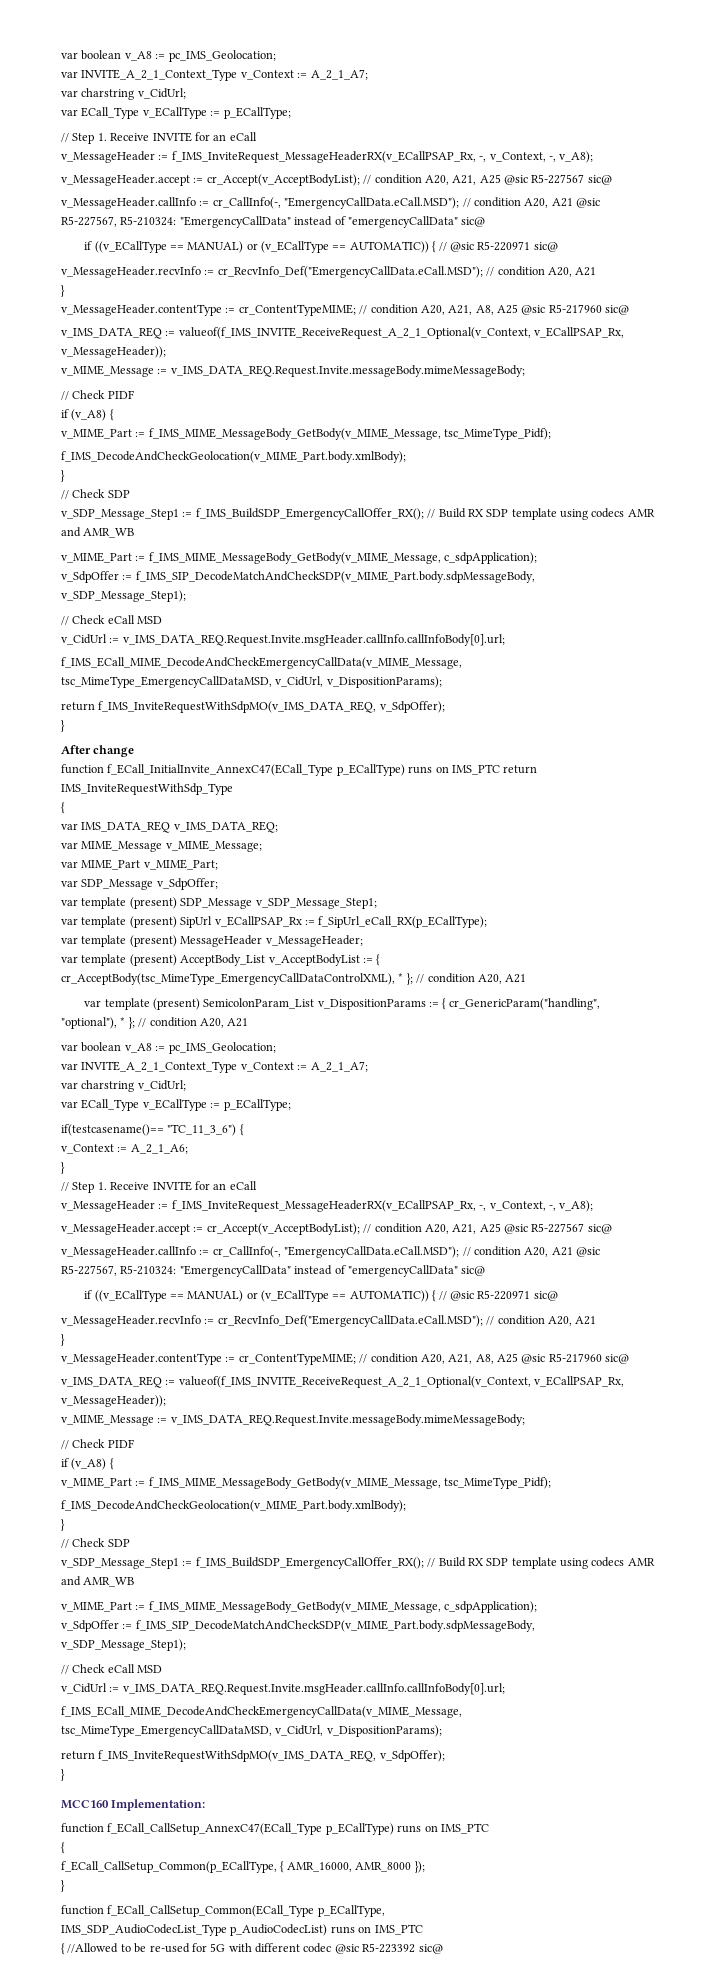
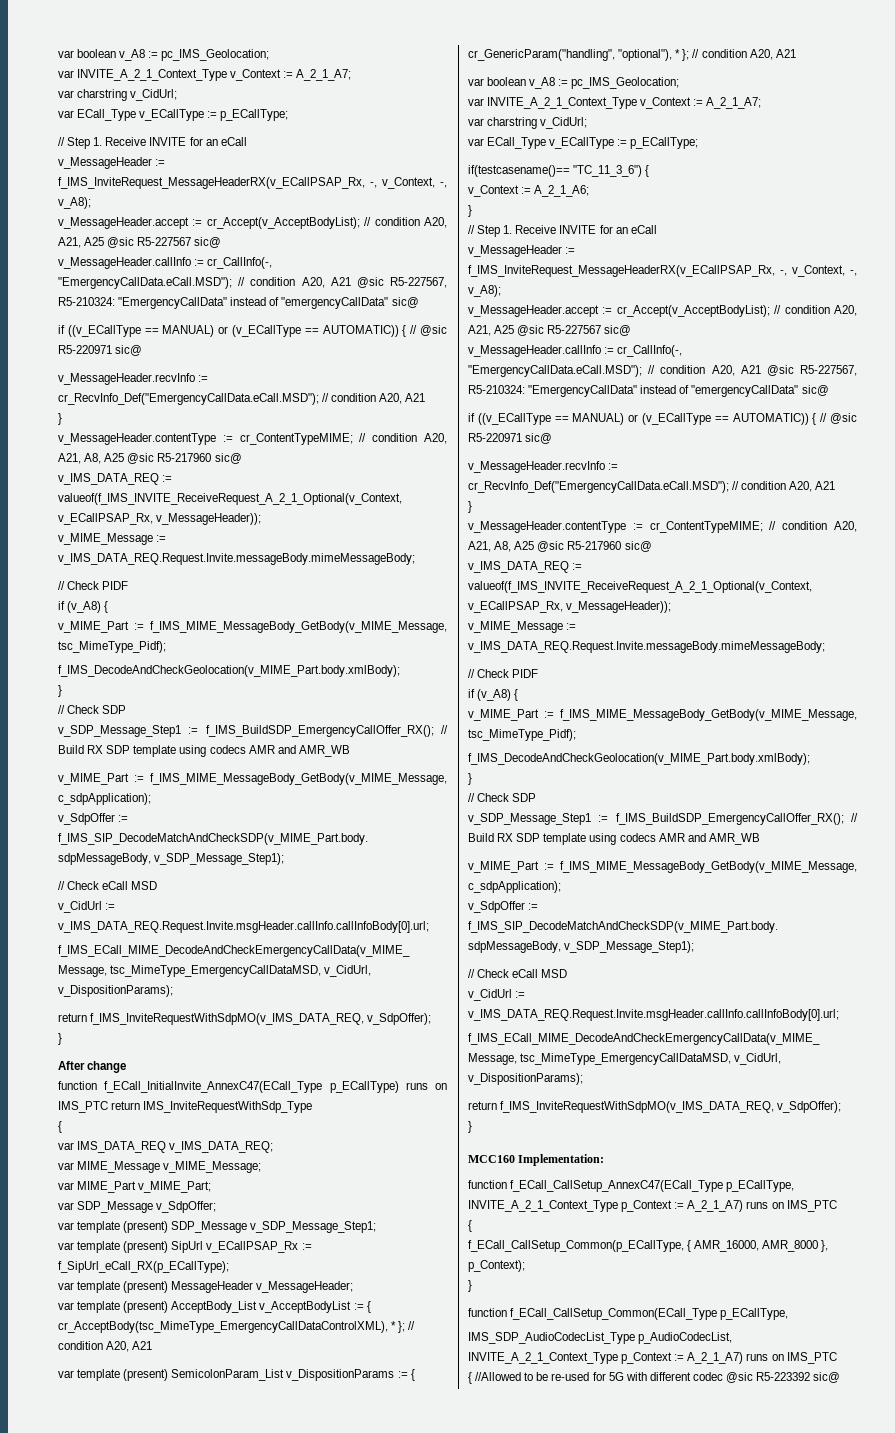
[325,1823,394,1835] p_ECallType) -> [726,1180,795,1192] [468,1200,744,1212] p_ECallType, INVITE_A_2_1_Context_Type p_Context := A_2_1_A7)
[414,1861,425,1873] }); -> [821,1240,829,1252] [468,1260,525,1272] }, p_Context);
[230,1924,328,1936] p_AudioCodecList) -> [638,1332,733,1344] [468,1352,744,1364] p_AudioCodecList, INVITE_A_2_1_Context_Type p_Context := A_2_1_A7)

